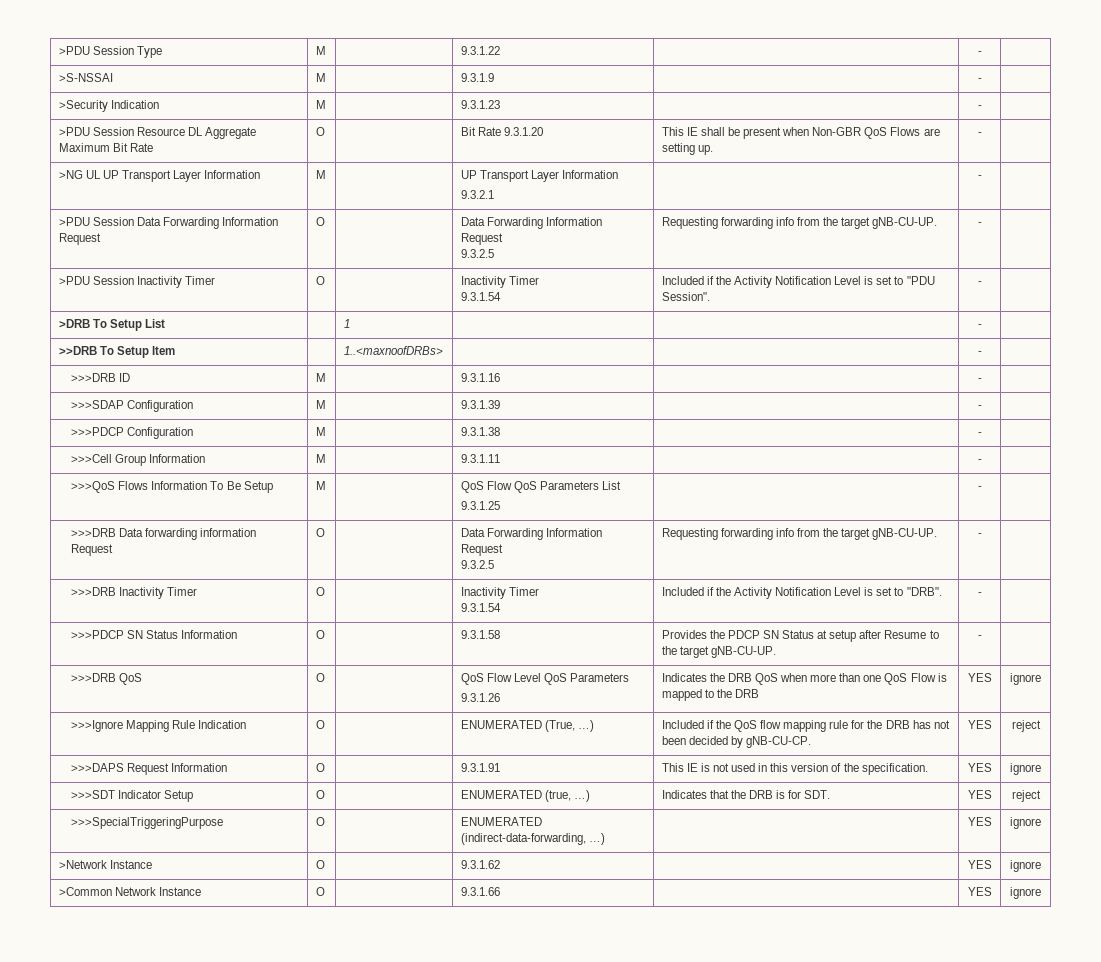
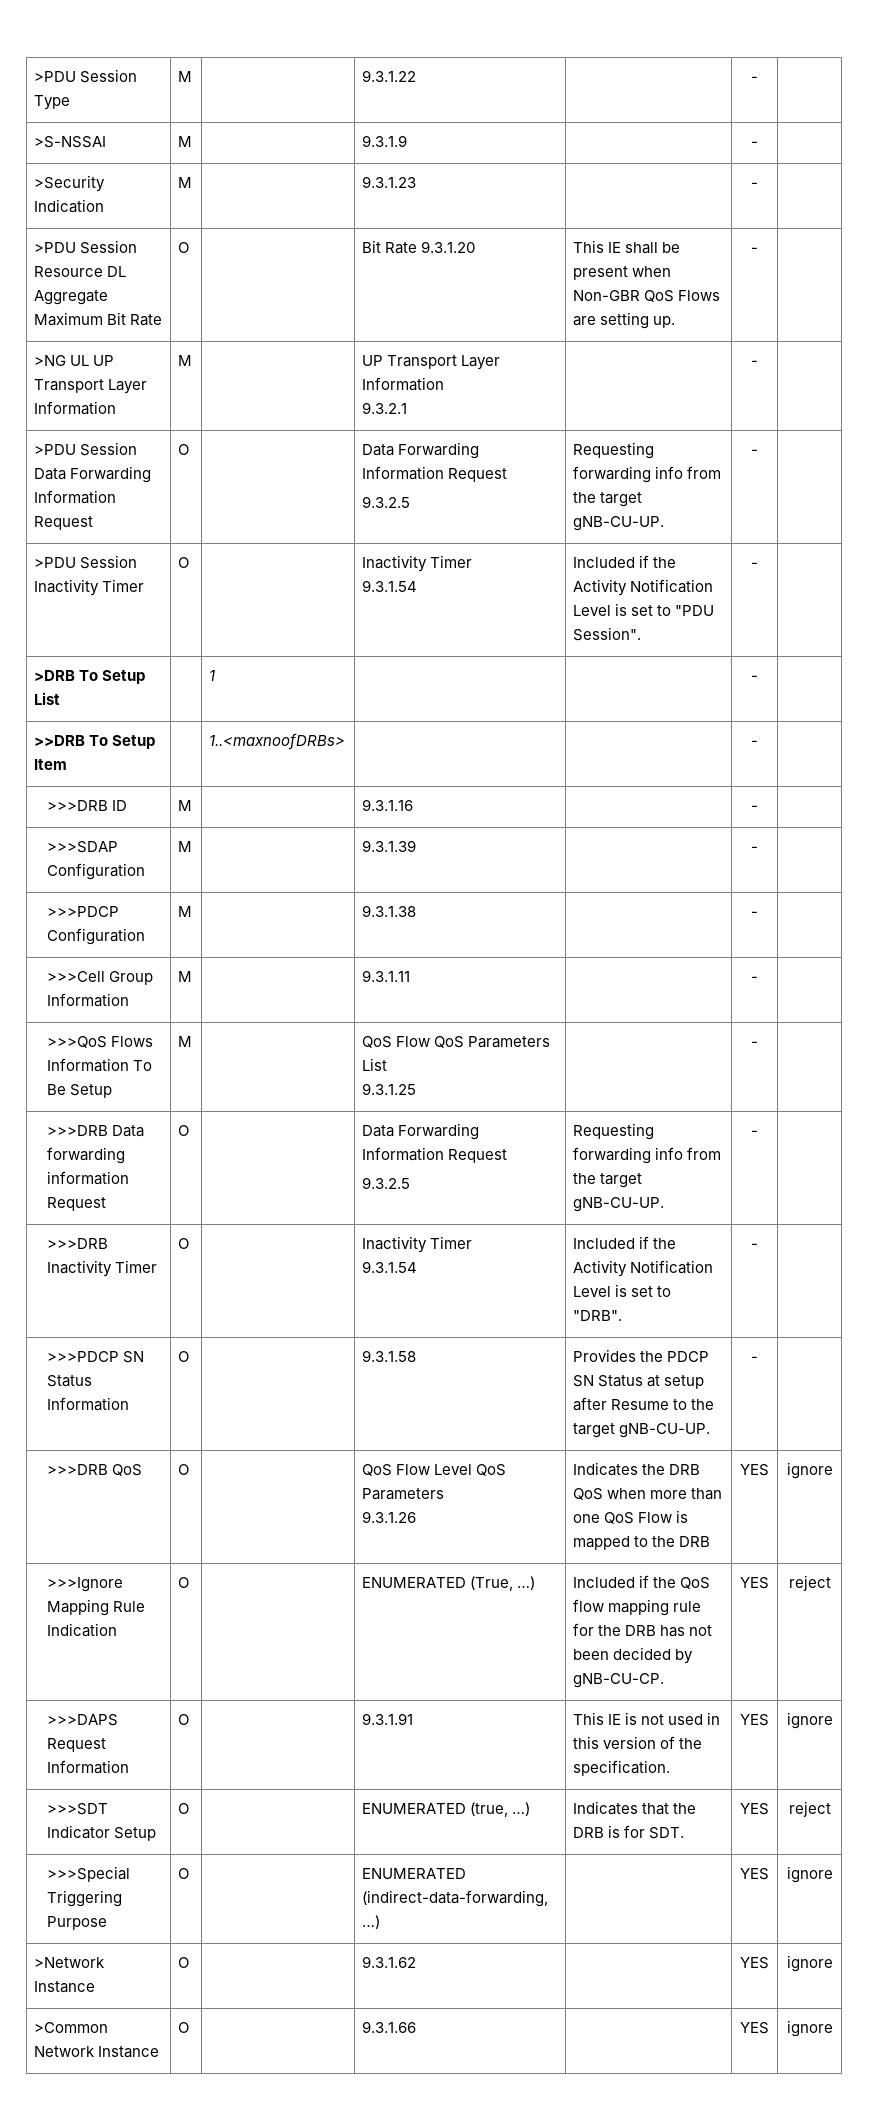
[71,817,224,829] >>>SpecialTriggeringPurpose -> [46,1866,130,1882] [46,1890,122,1907] [46,1916,107,1930] >>>Special Triggering Purpose

